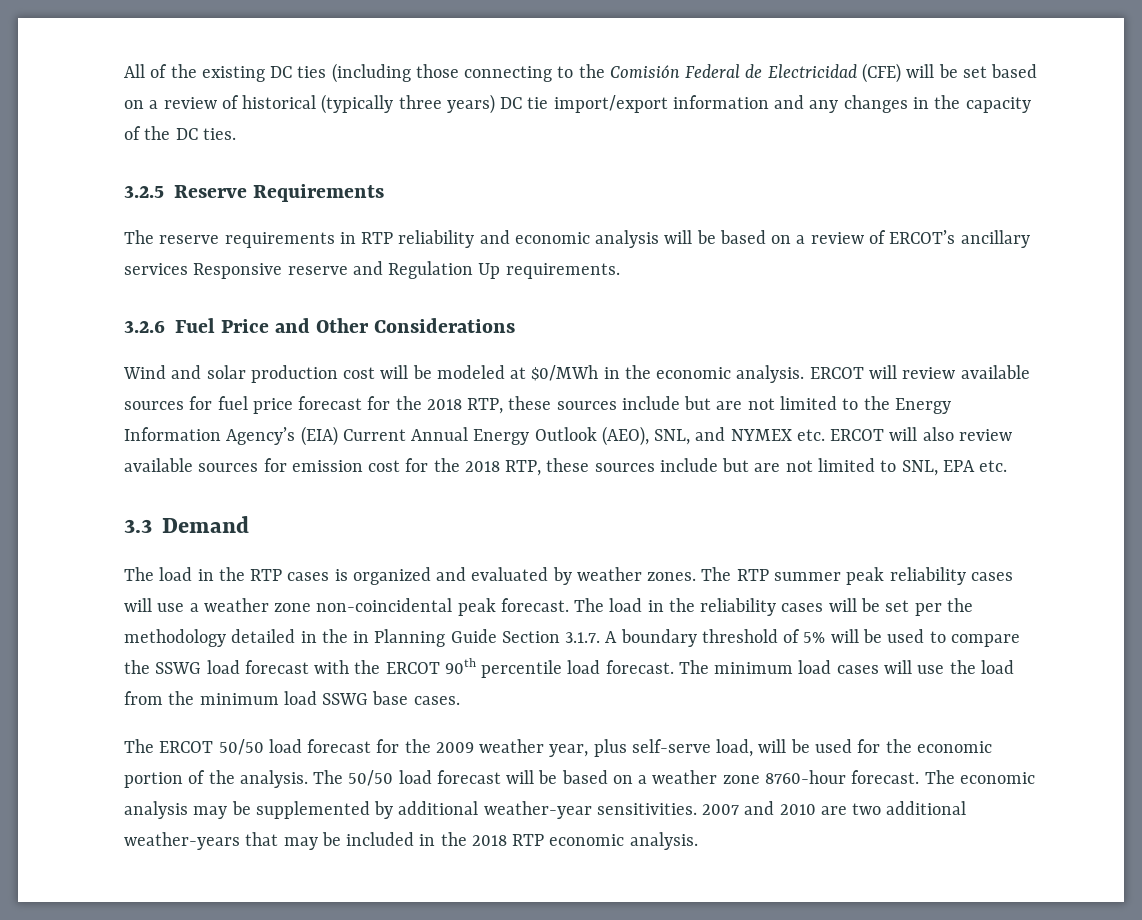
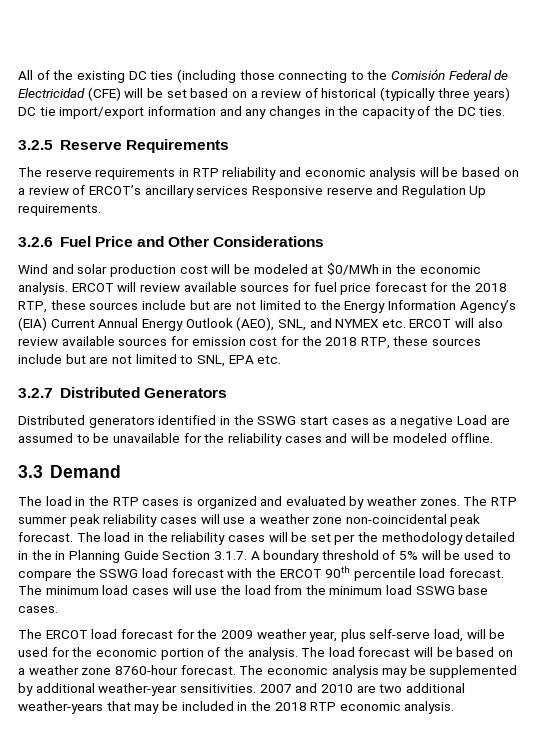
(1008, 466) none -> [18,387,227,398] [18,415,510,428] [18,433,493,446] // 3.2.7 Distributed Generators // Distributed generators identified in the SSWG start cases as a negative Load are assumed to be unavailable for the reliability cases and will be modeled offline.
[218,739,264,755] 50/50 -> (88, 634) none
[348,770,394,786] 50/50 -> (326, 652) none

